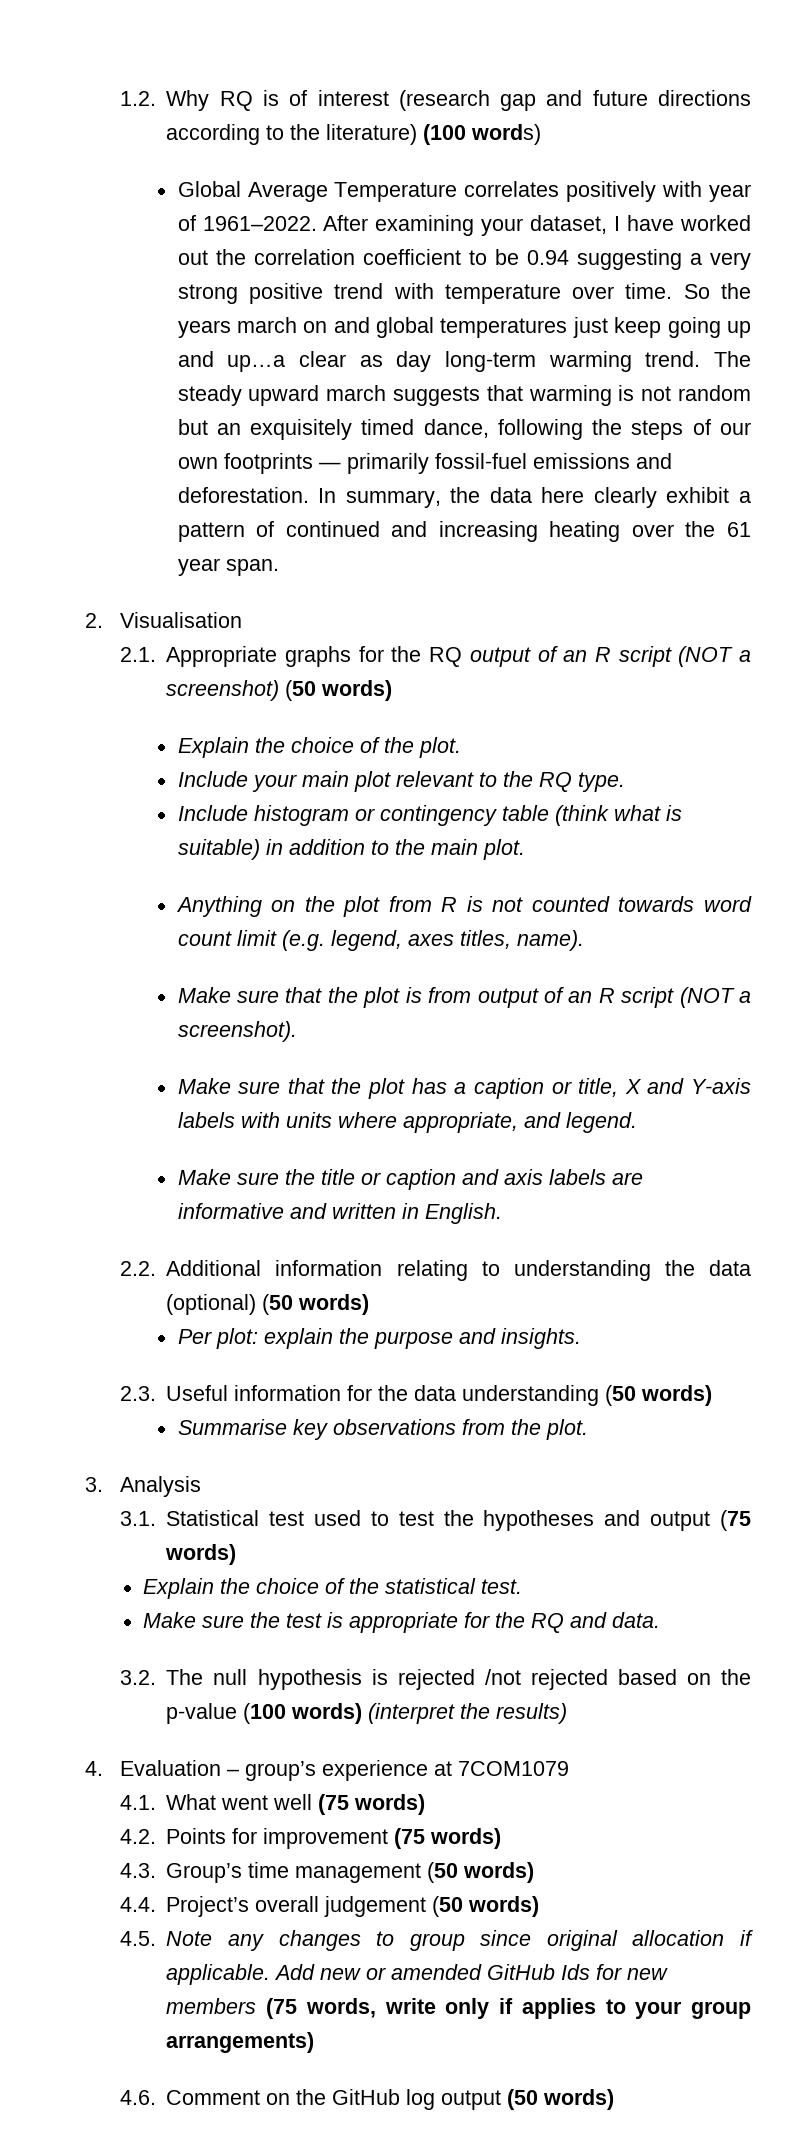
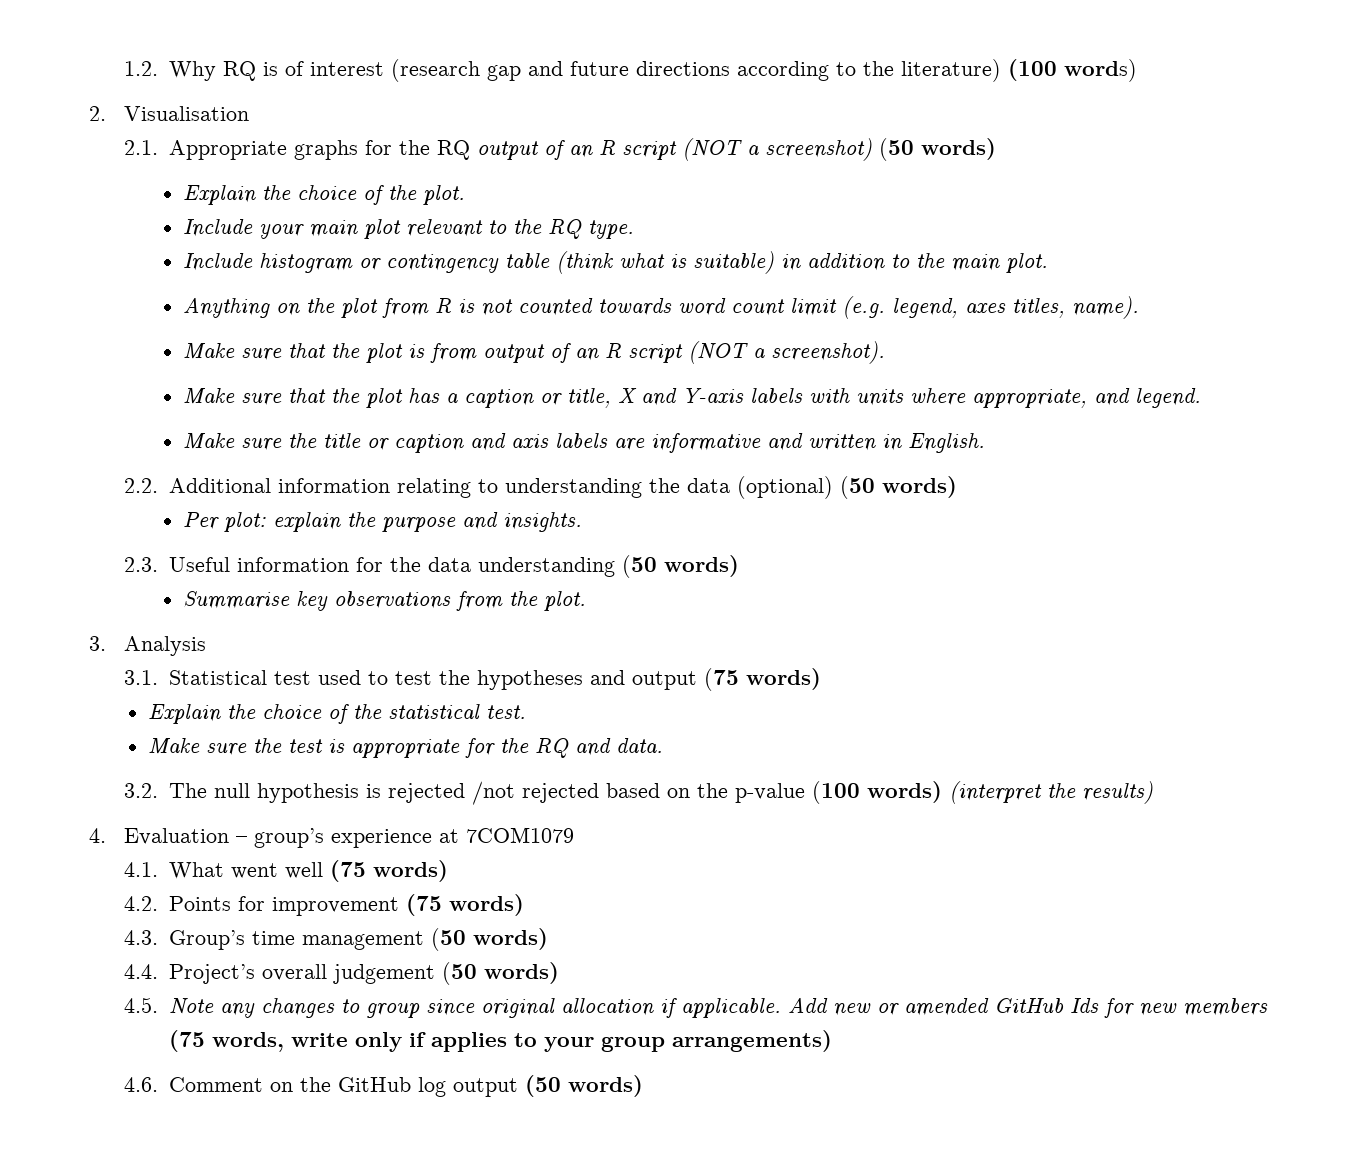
[177,181,752,202] [177,215,751,236] [177,249,752,270] [177,283,751,304] [177,317,751,338] [177,351,751,372] [177,385,751,406] [177,419,751,440] [177,453,672,474] [177,487,751,508] [177,521,751,542] [177,558,279,576] // Global Average Temperature correlates positively with year of 1961–2022. After examining your dataset, I have worked out the correlation coefficient to be 0.94 suggesting a very strong positive trend with temperature over time. So the years march on and global temperatures just keep going up and up…a clear as day long-term warming trend. The steady upward march suggests that warming is not random but an exquisitely timed dance, following the steps of our own footprints — primarily fossil-fuel emissions and deforestation. In summary, the data here clearly exhibit a pattern of continued and increasing heating over the 61 year span. -> (1138, 70) none

